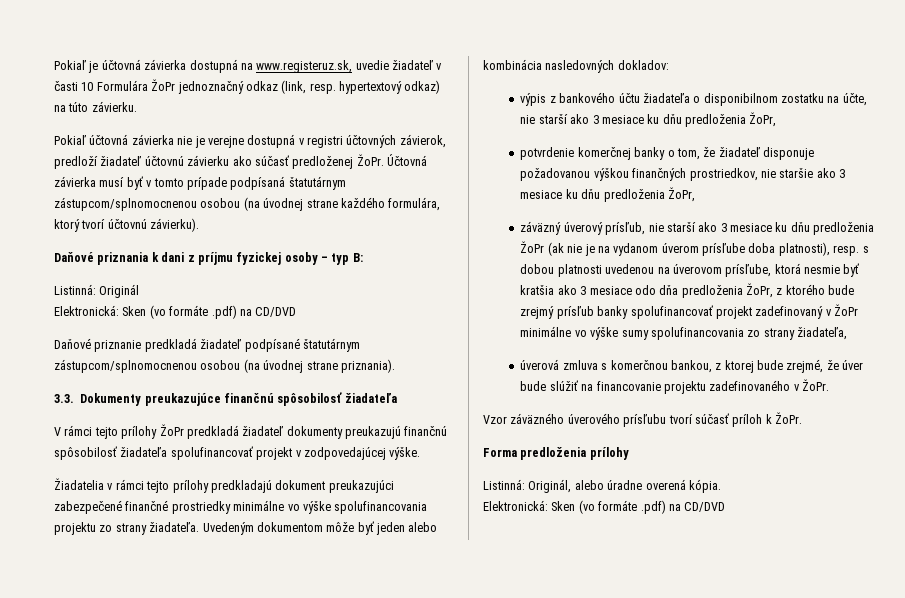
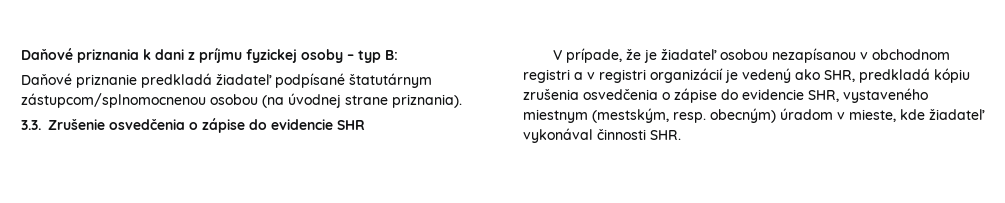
[54,59,443,73] [54,79,441,94] [54,101,137,112] [54,134,446,148] [54,154,427,169] [54,176,346,190] [54,197,441,211] [54,218,200,232] Pokiaľ je účtovná závierka dostupná na www.registeruz.sk, uvedie žiadateľ v časti 10 Formulára ŽoPr jednoznačný odkaz (link, resp. hypertextový odkaz) na túto závierku. // Pokiaľ účtovná závierka nie je verejne dostupná v registri účtovných závierok, predloží žiadateľ účtovnú závierku ako súčasť predloženej ŽoPr. Účtovná závierka musí byť v tomto prípade podpísaná štatutárnym zástupcom/splnomocnenou osobou (na úvodnej strane každého formulára, ktorý tvorí účtovnú závierku). // -> (21, 54) none
[54,284,140,298] [54,305,297,319] // Listinná: Originál // Elektronická: Sken (vo formáte .pdf) na CD/DVD -> (398, 55) none
[80,392,397,406] [54,424,448,439] [54,446,421,460] [54,478,394,493] [54,500,428,514] [54,521,438,535] [483,59,669,73] [520,92,867,106] [520,112,777,127] [520,147,815,160] [520,168,846,181] [520,187,695,202] [520,221,875,235] [520,241,869,256] [520,263,860,277] [520,283,855,298] [520,304,859,319] [520,326,848,340] [520,359,864,373] [520,379,830,394] [483,412,802,427] [483,447,629,460] [483,479,721,493] [483,500,726,514] Dokumenty preukazujúce finančnú spôsobilosť žiadateľa // V rámci tejto prílohy ŽoPr predkladá žiadateľ dokumenty preukazujú finančnú spôsobilosť žiadateľa spolufinancovať projekt v zodpovedajúcej výške. // Žiadatelia v rámci tejto prílohy predkladajú dokument preukazujúci zabezpečené finančné prostriedky minimálne vo výške spolufinancovania projektu zo strany žiadateľa. Uvedeným dokumentom môže byť jeden alebo kombinácia nasledovných dokladov: // výpis z bankového účtu žiadateľa o disponibilnom zostatku na účte, nie starší ako 3 mesiace ku dňu predloženia ŽoPr, // potvrdenie komerčnej banky o tom, že žiadateľ disponuje požadovanou výškou finančných prostriedkov, nie staršie ako 3 mesiace ku dňu predloženia ŽoPr, // záväzný úverový prísľub, nie starší ako 3 mesiace ku dňu predloženia ŽoPr (ak nie je na vydanom úverom prísľube doba platnosti), resp. s dobou platnosti uvedenou na úverovom prísľube, ktorá nesmie byť kratšia ako 3 mesiace odo dňa predloženia ŽoPr, z ktorého bude zrejmý prísľub banky spolufinancovať projekt zadefinovaný v ŽoPr minimálne vo výške sumy spolufinancovania zo strany žiadateľa, // úverová zmluva s komerčnou bankou, z ktorej bude zrejmé, že úver bude slúžiť na financovanie projektu zadefinovaného v ŽoPr. // Vzor záväzného úverového prísľubu tvorí súčasť príloh k ŽoPr. // Forma predloženia prílohy // Listinná: Originál, alebo úradne overená kópia. // Elektronická: Sken (vo formáte .pdf) na CD/DVD -> [48,118,365,133] [552,48,950,63] [523,68,970,83] [523,88,928,103] [523,108,985,123] [523,128,681,143] Zrušenie osvedčenia o zápise do evidencie SHR // V prípade, že je žiadateľ osobou nezapísanou v obchodnom registri a v registri organizácií je vedený ako SHR, predkladá kópiu zrušenia osvedčenia o zápise do evidencie SHR, vystaveného miestnym (mestským, resp. obecným) úradom v mieste, kde žiadateľ vykonával činnosti SHR.

